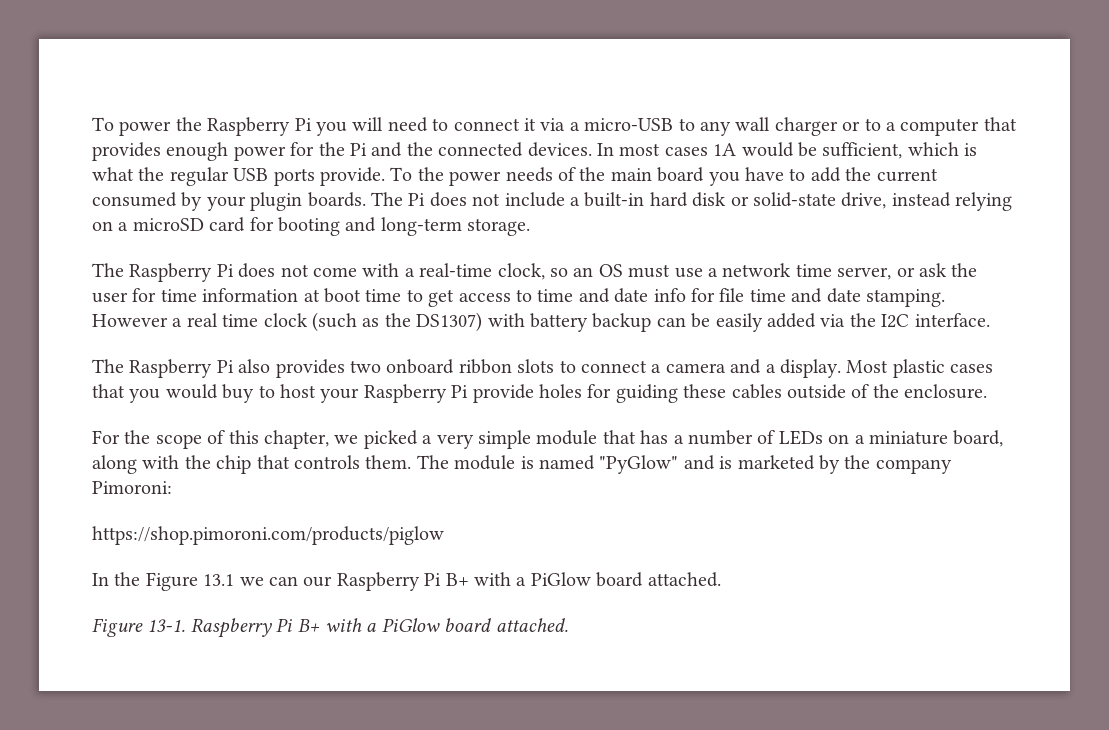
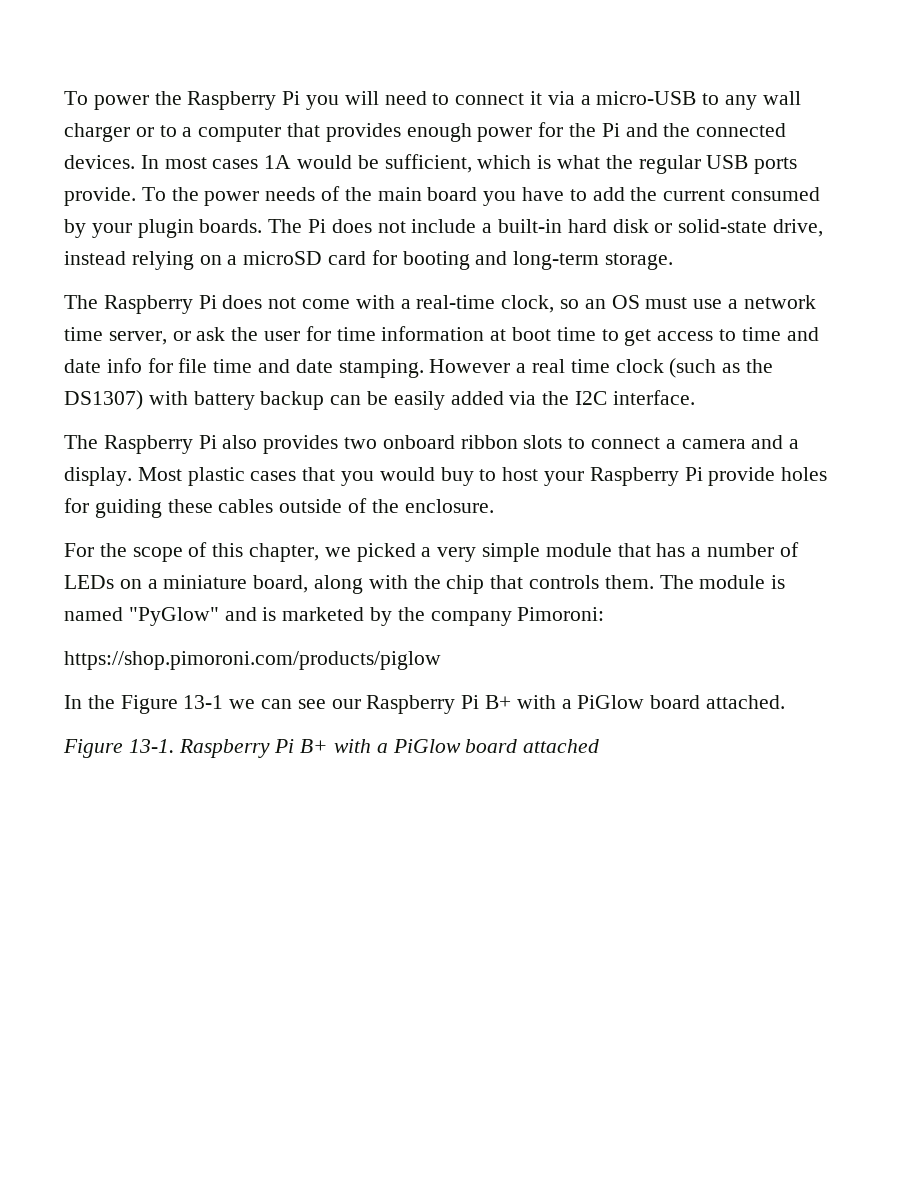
[203,574,235,586] 13.1 -> [183,695,224,709] 13-1
(298, 581) none -> [297,699,326,709] see
[495,618,568,632] attached. -> [523,739,600,753] attached

